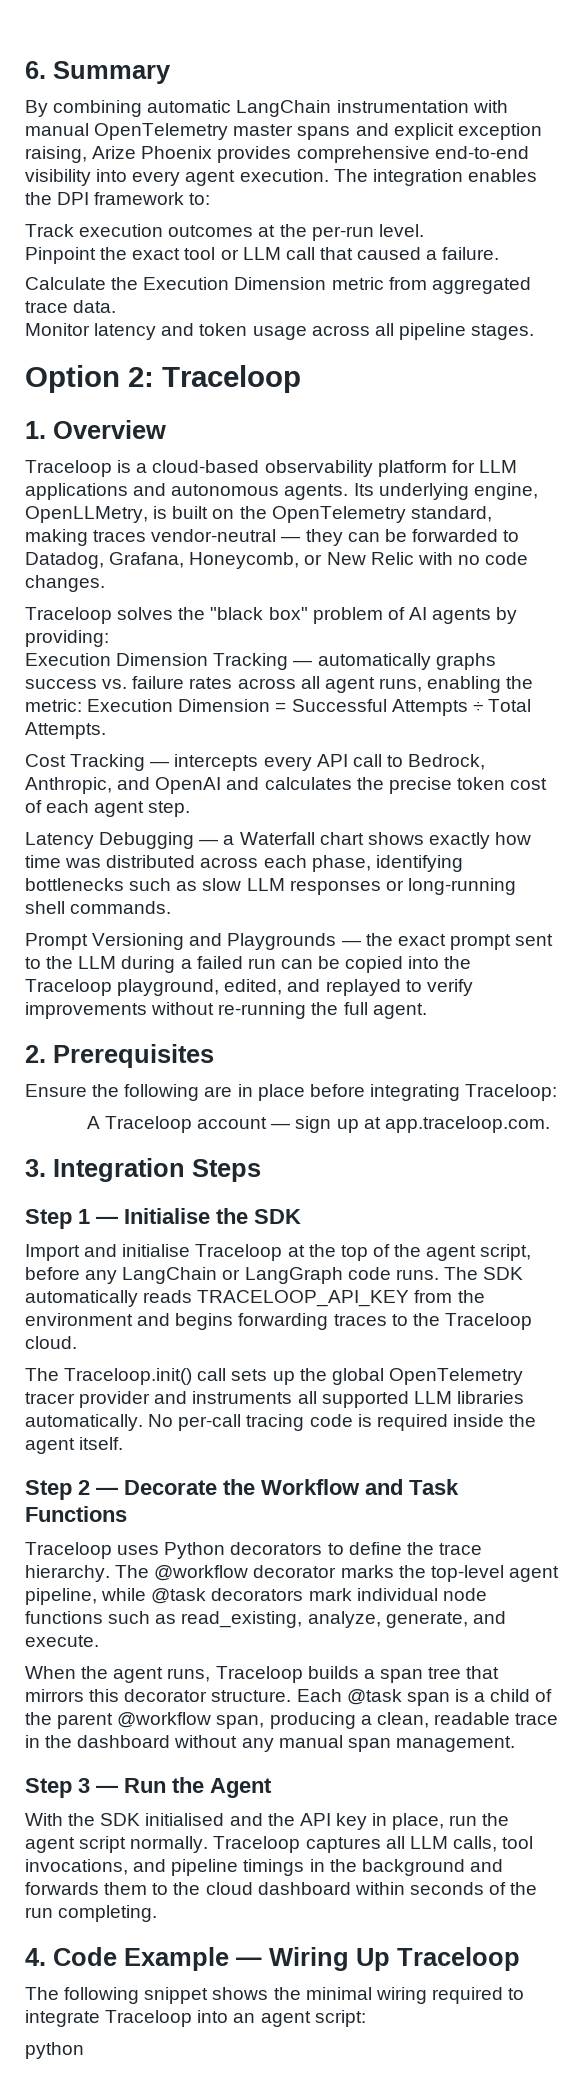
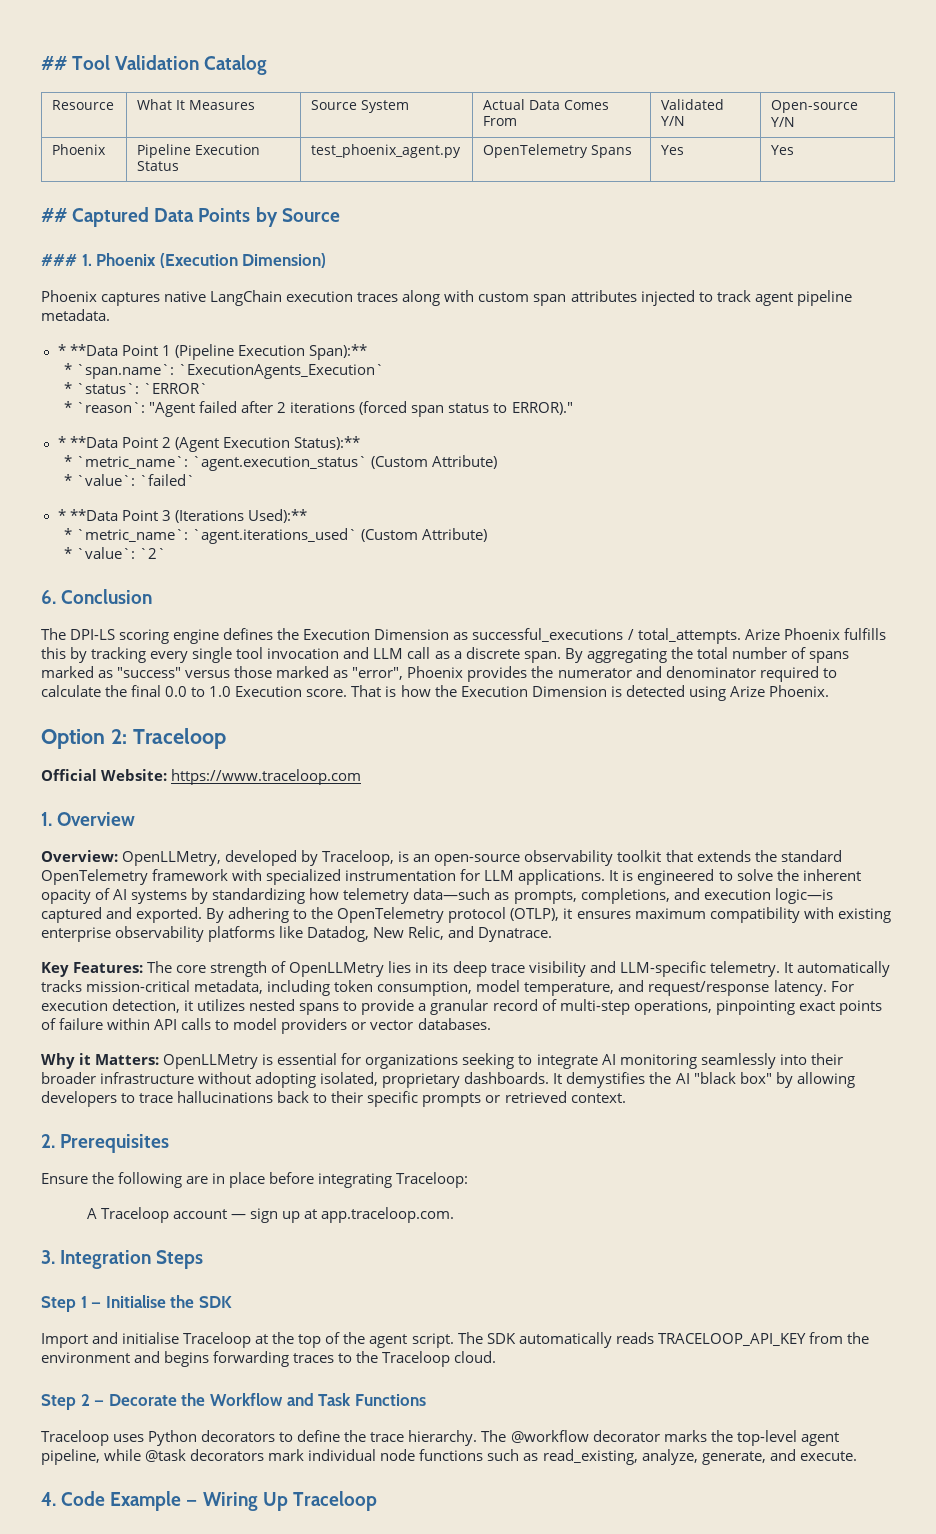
[25,61,171,84] [25,100,508,117] [25,123,542,140] [25,146,529,163] [25,169,537,186] [25,192,211,205] [25,224,424,241] [25,247,500,264] [25,277,531,294] [25,300,117,313] [25,323,535,340] 6. Summary // By combining automatic LangChain instrumentation with manual OpenTelemetry master spans and explicit exception raising, Arize Phoenix provides comprehensive end-to-end visibility into every agent execution. The integration enables the DPI framework to: // Track execution outcomes at the per-run level. // Pinpoint the exact tool or LLM call that caused a failure. // Calculate the Execution Dimension metric from aggregated trace data. // Monitor latency and token usage across all pipeline stages. -> [41,55,268,75] [52,100,115,110] [137,99,256,110] [311,100,410,113] [483,99,610,110] [483,116,518,126] [661,99,725,110] [661,116,686,126] [771,100,859,113] [771,117,796,127] [52,144,107,155] [137,144,261,158] [137,161,180,171] [311,144,462,158] [483,144,633,158] [661,145,685,155] [771,145,795,155] [41,207,340,227] [41,253,327,268] [41,290,852,306] [41,309,110,321] [57,344,367,360] [63,363,385,379] [63,382,209,394] [63,401,573,417] [57,436,360,452] [63,455,498,471] [63,474,196,486] [57,509,307,523] [63,528,488,544] [63,547,167,559] [41,589,153,604] [41,628,886,644] [41,647,849,663] [41,666,837,682] [41,685,829,701] ## Tool Validation Catalog // Resource | What It Measures | Source System | Actual Data Comes From | Validated Y/N | Open-source Y/N // Phoenix | Pipeline Execution Status | test_phoenix_agent.py | OpenTelemetry Spans | Yes | Yes // ## Captured Data Points by Source // ### 1. Phoenix (Execution Dimension) // Phoenix captures native LangChain execution traces along with custom span attributes injected to track agent pipeline metadata. // * **Data Point 1 (Pipeline Execution Span):** // * `span.name`: `ExecutionAgents_Execution` // * `status`: `ERROR` // * `reason`: "Agent failed after 2 iterations (forced span status to ERROR)." // * **Data Point 2 (Agent Execution Status):** // * `metric_name`: `agent.execution_status` (Custom Attribute) // * `value`: `failed` // * **Data Point 3 (Iterations Used):** // * `metric_name`: `agent.iterations_used` (Custom Attribute) // * `value`: `2` // 6. Conclusion // The DPI-LS scoring engine defines the Execution Dimension as successful_executions / total_attempts. Arize Phoenix fulfills this by tracking every single tool invocation and LLM call as a discrete span. By aggregating the total number of spans marked as "success" versus those marked as "error", Phoenix provides the numerator and denominator required to calculate the final 0.0 to 1.0 Execution score. That is how the Execution Dimension is detected using Arize Phoenix.
(301, 379) none -> [41,769,362,785] // Official Website: https://www.traceloop.com
[25,460,517,477] [25,483,538,500] [25,506,492,523] [25,529,520,546] [25,552,529,569] [25,575,105,592] [25,607,518,624] [25,630,109,647] [25,653,496,670] [25,676,534,693] [25,699,531,716] [25,722,106,739] [25,754,486,771] [25,777,548,794] [25,800,191,817] [25,832,532,849] [25,855,463,872] [25,878,516,895] [25,901,172,914] [25,933,554,950] [25,956,472,973] [25,979,473,996] [25,1002,427,1019] Traceloop is a cloud-based observability platform for LLM applications and autonomous agents. Its underlying engine, OpenLLMetry, is built on the OpenTelemetry standard, making traces vendor-neutral — they can be forwarded to Datadog, Grafana, Honeycomb, or New Relic with no code changes. // Traceloop solves the "black box" problem of AI agents by providing: // Execution Dimension Tracking — automatically graphs success vs. failure rates across all agent runs, enabling the metric: Execution Dimension = Successful Attempts ÷ Total Attempts. // Cost Tracking — intercepts every API call to Bedrock, Anthropic, and OpenAI and calculates the precise token cost of each agent step. // Latency Debugging — a Waterfall chart shows exactly how time was distributed across each phase, identifying bottlenecks such as slow LLM responses or long-running shell commands. // Prompt Versioning and Playgrounds — the exact prompt sent to the LLM during a failed run can be copied into the Traceloop playground, edited, and replayed to verify improvements without re-running the full agent. -> [41,850,842,866] [41,869,861,885] [41,888,833,904] [41,907,891,923] [41,926,553,942] [41,961,890,977] [41,980,854,996] [41,999,882,1015] [41,1018,491,1034] [41,1053,843,1069] [41,1072,855,1088] [41,1091,626,1107] Overview: OpenLLMetry, developed by Traceloop, is an open-source observability toolkit that extends the standard OpenTelemetry framework with specialized instrumentation for LLM applications. It is engineered to solve the inherent opacity of AI systems by standardizing how telemetry data—such as prompts, completions, and execution logic—is captured and exported. By adhering to the OpenTelemetry protocol (OTLP), it ensures maximum compatibility with existing enterprise observability platforms like Datadog, New Relic, and Dynatrace. // Key Features: The core strength of OpenLLMetry lies in its deep trace visibility and LLM-specific telemetry. It automatically tracks mission-critical metadata, including token consumption, model temperature, and request/response latency. For execution detection, it utilizes nested spans to provide a granular record of multi-step operations, pinpointing exact points of failure within API calls to model providers or vector databases. // Why it Matters: OpenLLMetry is essential for organizations seeking to integrate AI monitoring seamlessly into their broader infrastructure without adopting isolated, proprietary dashboards. It demystifies the AI "black box" by allowing developers to trace hallucinations back to their specific prompts or retrieved context.
[480,1244,532,1261] [25,1267,439,1284] script, before any LangChain or LangGraph code runs. -> [411,1333,454,1348] script.
[25,1368,523,1385] [25,1391,524,1408] [25,1414,537,1431] [25,1437,124,1454] // The Traceloop.init() call sets up the global OpenTelemetry tracer provider and instruments all supported LLM libraries automatically. No per-call tracing code is required inside the agent itself. -> (497, 1357) none
[25,1666,500,1683] [25,1689,553,1706] [25,1712,559,1729] [25,1735,515,1752] [25,1777,272,1798] [25,1813,510,1830] [25,1836,534,1853] [25,1859,503,1876] [25,1882,538,1895] [25,1905,158,1922] // When the agent runs, Traceloop builds a span tree that mirrors this decorator structure. Each @task span is a child of the parent @workflow span, producing a clean, readable trace in the dashboard without any manual span management. // Step 3 — Run the Agent // With the SDK initialised and the API key in place, run the agent script normally. Traceloop captures all LLM calls, tool invocations, and pipeline timings in the background and forwards them to the cloud dashboard within seconds of the run completing. -> (857, 1456) none
[25,1987,525,2004] [25,2010,366,2027] [25,2042,84,2059] // The following snippet shows the minimal wiring required to integrate Traceloop into an agent script: // python -> (377, 1501) none

